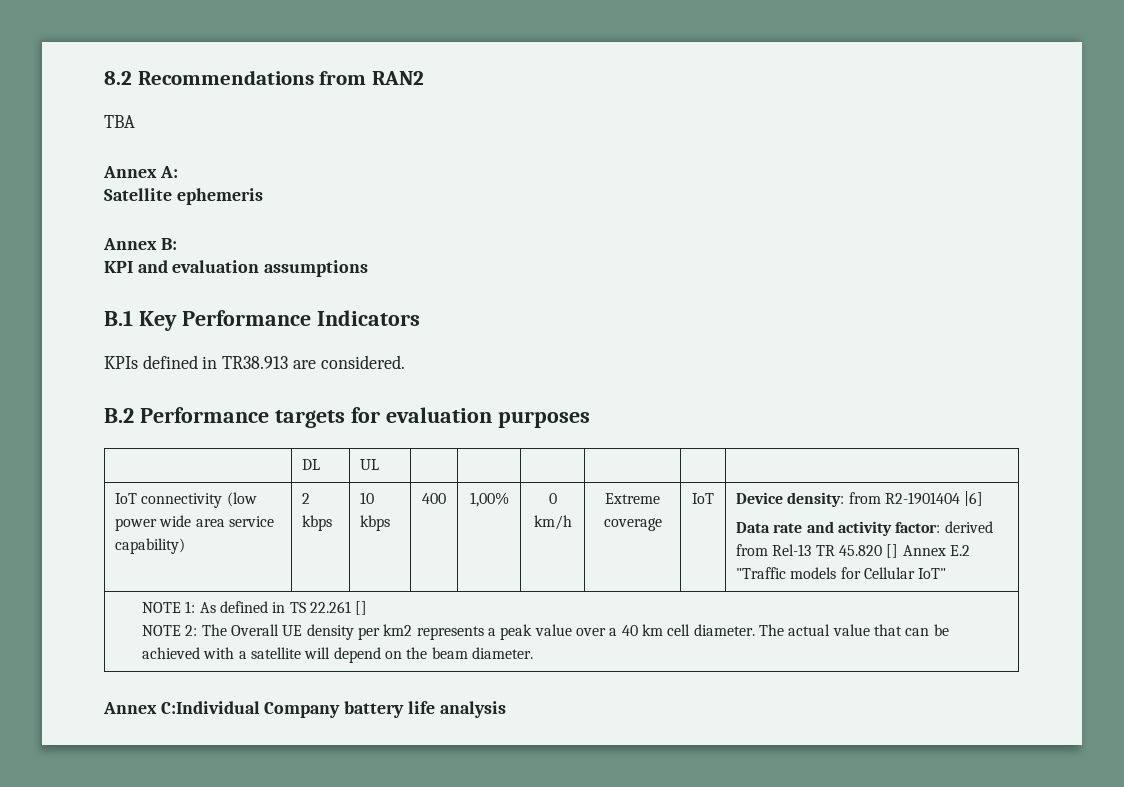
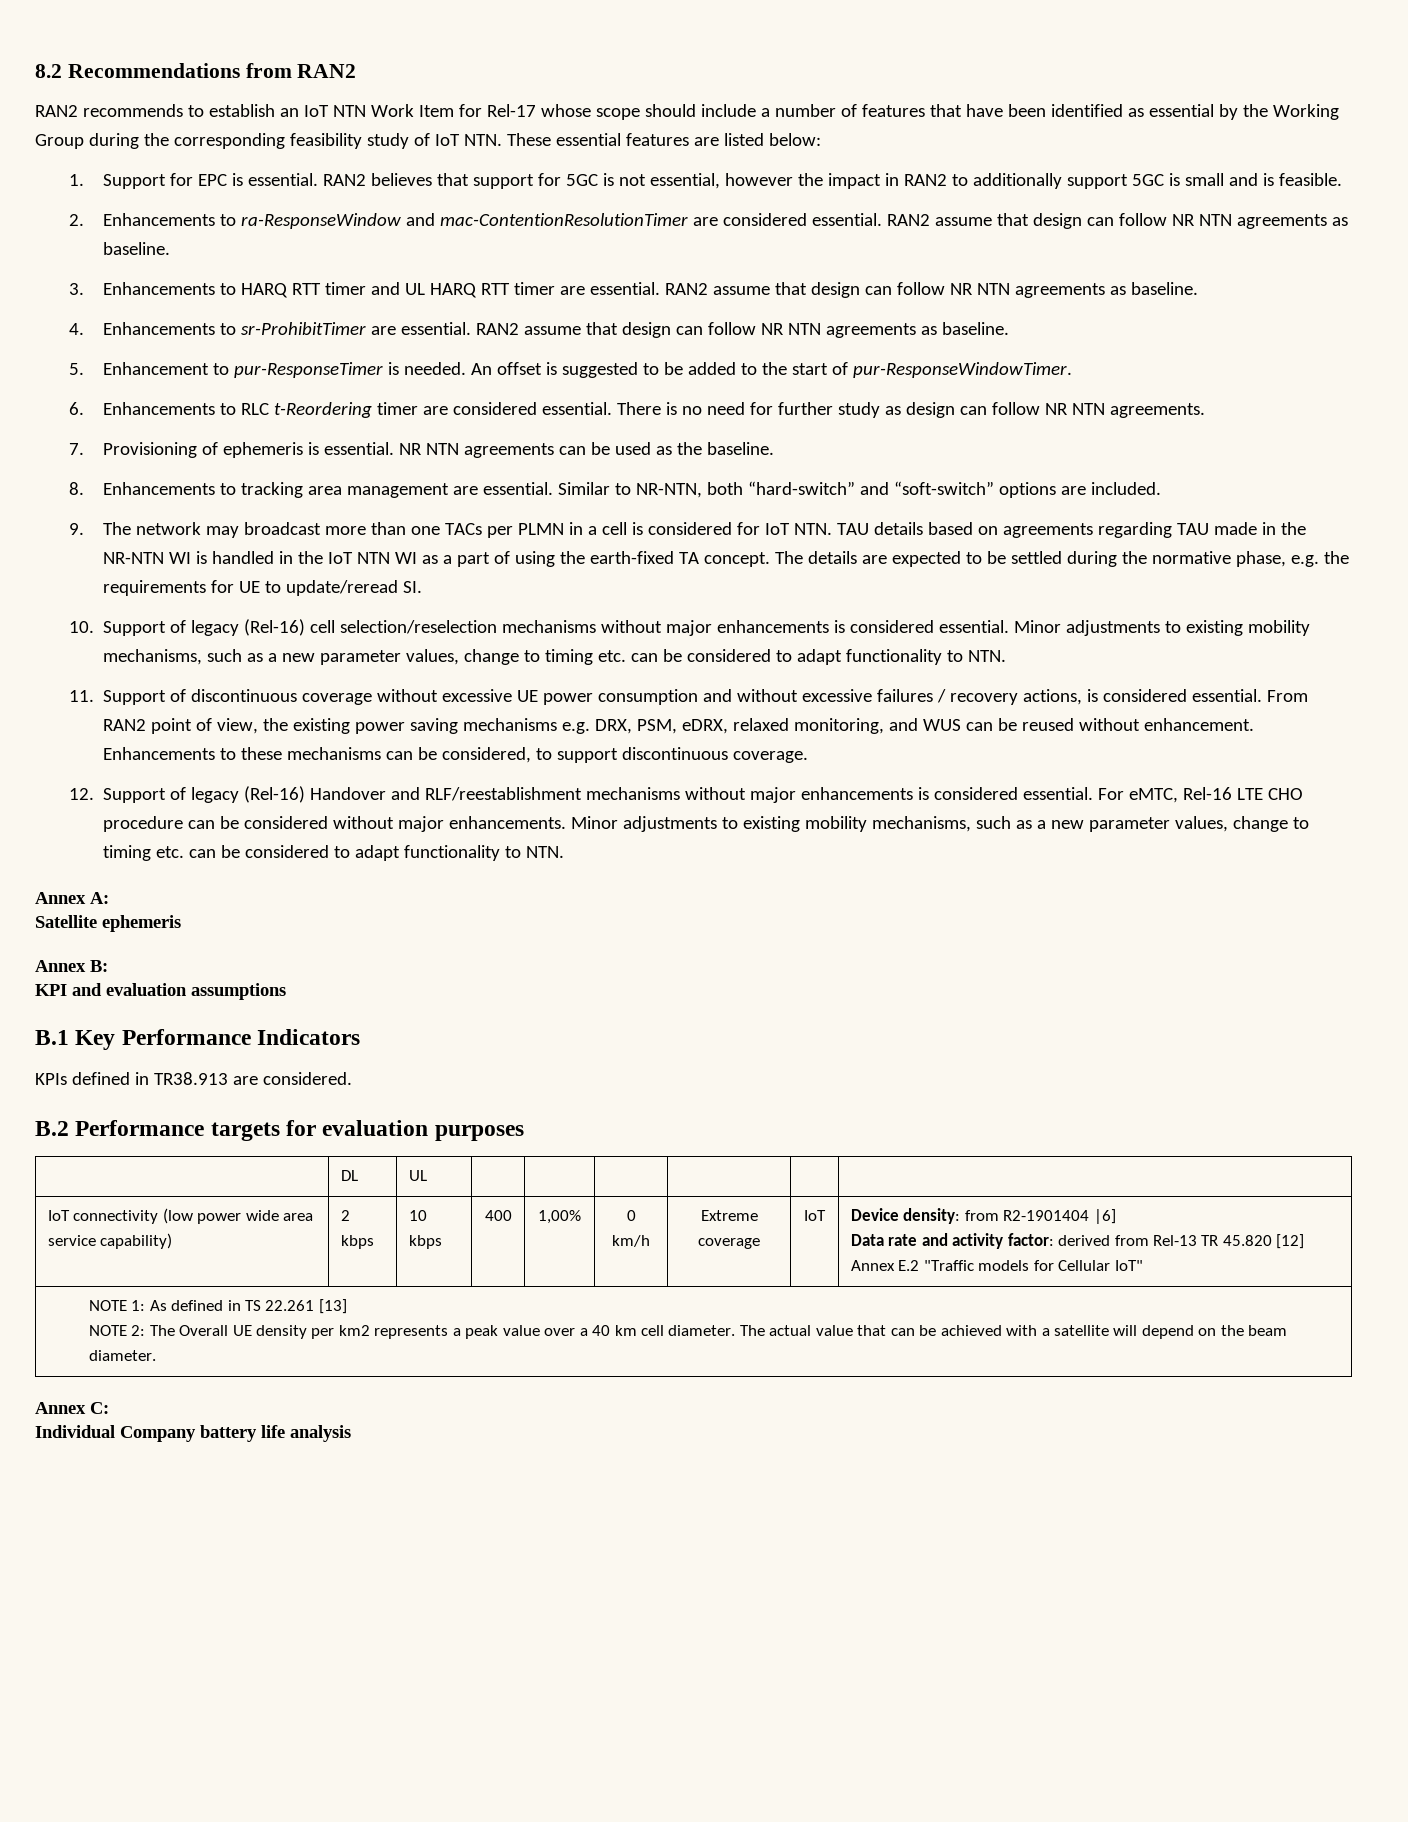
[104,115,135,128] TBA -> [35,104,1339,120] [35,133,821,149] [69,173,1343,189] [69,213,1349,229] [103,242,171,255] [69,282,1199,298] [69,322,1010,338] [69,362,1073,378] [69,402,1206,418] [69,442,775,458] [69,481,1162,498] [69,522,1307,538] [103,551,1350,567] [103,580,423,596] [69,619,1311,636] [103,649,1007,665] [69,689,1309,705] [103,718,1255,734] [103,747,809,763] [69,786,1304,803] [103,816,1310,832] [103,845,565,861] RAN2 recommends to establish an IoT NTN Work Item for Rel-17 whose scope should include a number of features that have been identified as essential by the Working Group during the corresponding feasibility study of IoT NTN. These essential features are listed below: // 1. Support for EPC is essential. RAN2 believes that support for 5GC is not essential, however the impact in RAN2 to additionally support 5GC is small and is feasible. // 2. Enhancements to ra-ResponseWindow and mac-ContentionResolutionTimer are considered essential. RAN2 assume that design can follow NR NTN agreements as baseline. // 3. Enhancements to HARQ RTT timer and UL HARQ RTT timer are essential. RAN2 assume that design can follow NR NTN agreements as baseline. // 4. Enhancements to sr-ProhibitTimer are essential. RAN2 assume that design can follow NR NTN agreements as baseline. // 5. Enhancement to pur-ResponseTimer is needed. An offset is suggested to be added to the start of pur-ResponseWindowTimer. // 6. Enhancements to RLC t-Reordering timer are considered essential. There is no need for further study as design can follow NR NTN agreements. // 7. Provisioning of ephemeris is essential. NR NTN agreements can be used as the baseline. // 8. Enhancements to tracking area management are essential. Similar to NR-NTN, both “hard-switch” and “soft-switch” options are included. // 9. The network may broadcast more than one TACs per PLMN in a cell is considered for IoT NTN. TAU details based on agreements regarding TAU made in the NR-NTN WI is handled in the IoT NTN WI as a part of using the earth-fixed TA concept. The details are expected to be settled during the normative phase, e.g. the requirements for UE to update/reread SI. // 10. Support of legacy (Rel-16) cell selection/reselection mechanisms without major enhancements is considered essential. Minor adjustments to existing mobility mechanisms, such as a new parameter values, change to timing etc. can be considered to adapt functionality to NTN. // 11. Support of discontinuous coverage without excessive UE power consumption and without excessive failures / recovery actions, is considered essential. From RAN2 point of view, the existing power saving mechanisms e.g. DRX, PSM, eDRX, relaxed monitoring, and WUS can be reused without enhancement. Enhancements to these mechanisms can be considered, to support discontinuous coverage. // 12. Support of legacy (Rel-16) Handover and RLF/reestablishment mechanisms without major enhancements is considered essential. For eMTC, Rel-16 LTE CHO procedure can be considered without major enhancements. Minor adjustments to existing mobility mechanisms, such as a new parameter values, change to timing etc. can be considered to adapt functionality to NTN.
[886,544,899,558] [] -> [1276,1234,1305,1249] [12]
[355,601,368,615] [] -> [318,1299,347,1314] [13]
[160,701,260,714] C:Individual -> [90,1402,109,1414] [35,1425,115,1438] C: // Individual

